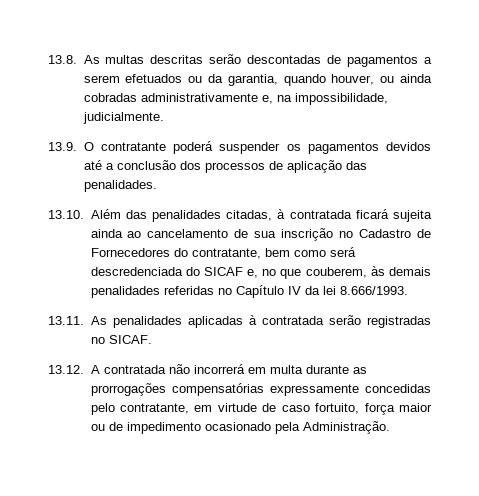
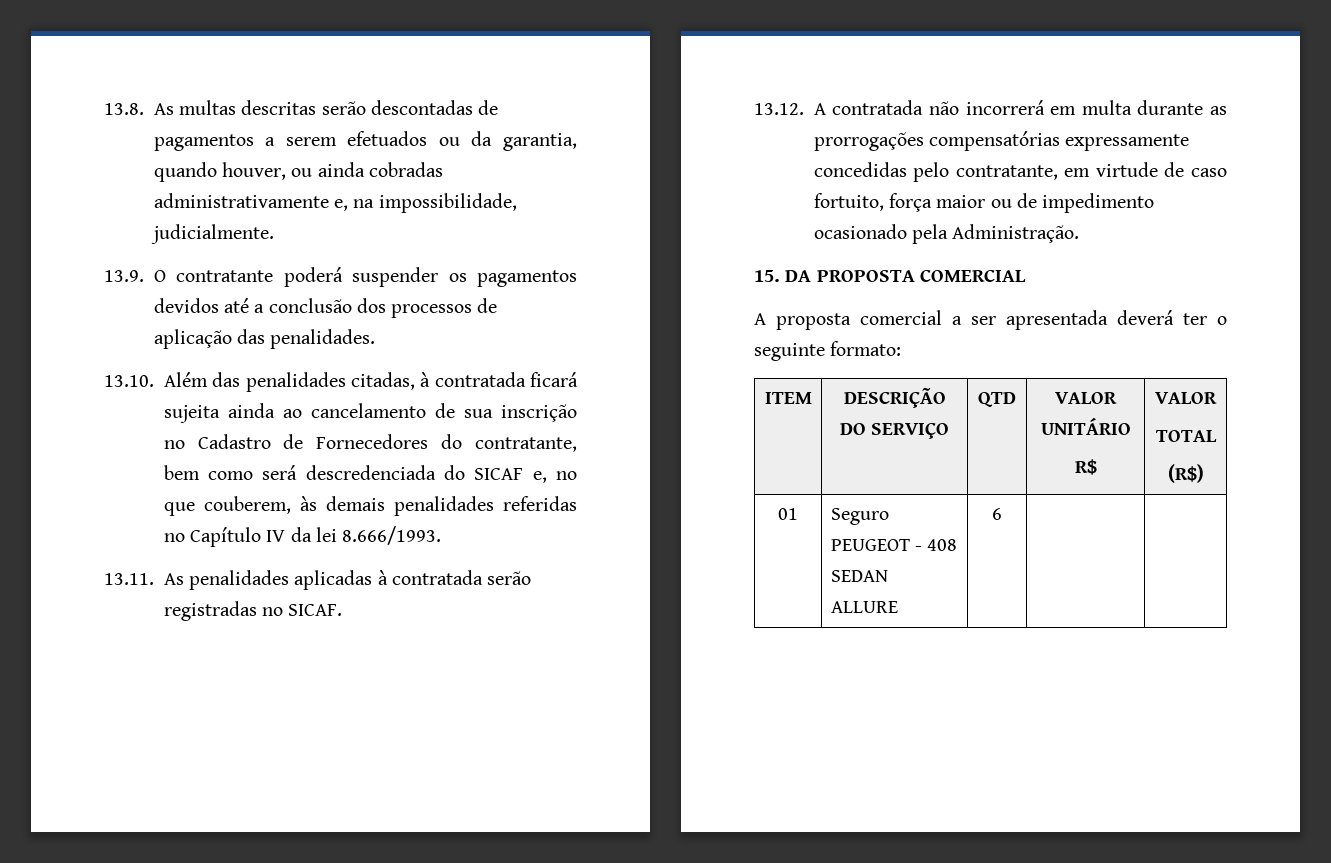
(390, 427) none -> [754,269,1026,282] [754,310,1227,330] [754,341,902,361] [764,392,812,404] [843,387,946,408] [839,422,950,439] [978,392,1016,407] [1055,392,1117,404] [1040,417,1131,435] [1074,459,1097,475] [1155,392,1217,404] [1155,430,1217,442] [1167,464,1204,483] [778,508,798,520] [830,508,889,525] [830,539,958,551] [830,570,888,582] [830,601,898,613] [992,508,1002,520] // 15. DA PROPOSTA COMERCIAL // A proposta comercial a ser apresentada deverá ter o seguinte formato: // ITEM | DESCRIÇÃO DO SERVIÇO | QTD | VALOR UNITÁRIO // R$ | VALOR // TOTAL // (R$) // 01 | Seguro PEUGEOT - 408 SEDAN ALLURE | 6 | |

